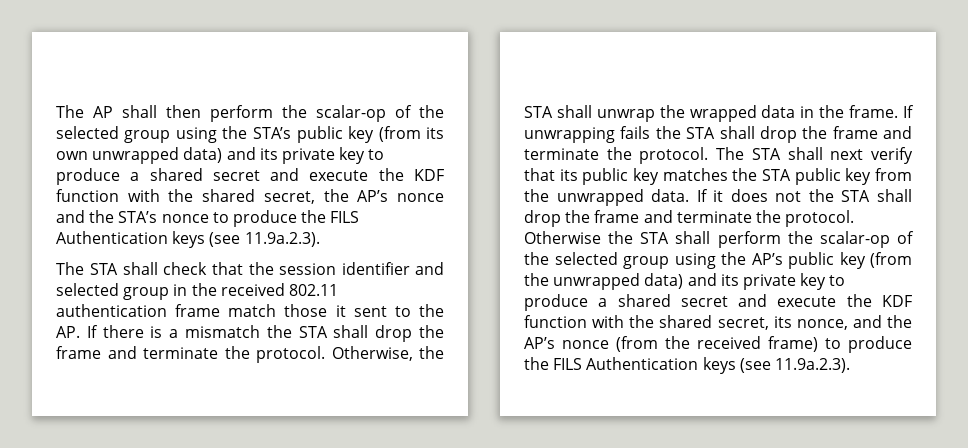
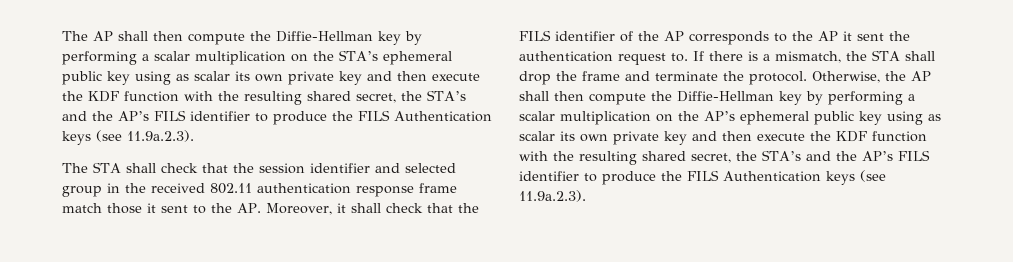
[210,105,444,122] [56,126,444,143] [56,147,385,164] [56,168,444,185] [56,189,445,204] [56,210,209,223] perform the scalar-op of the selected group using the STA’s public key (from its own unwrapped data) and its private key to produce a shared secret and execute the KDF function with the shared secret, the AP’s nonce and the STA’s nonce -> [188,31,422,45] [62,50,452,65] [62,71,480,85] [62,90,466,105] [62,110,250,121] compute the Diffie-Hellman key by performing a scalar multiplication on the STA’s ephemeral public key using as scalar its own private key and then execute the KDF function with the resulting shared secret, the STA’s and the AP’s FILS identifier
(167, 310) none -> [356,186,414,197] response
(80, 332) none -> [265,203,479,215] [519,30,910,45] [519,51,688,65] Moreover, it shall check that the FILS identifier of the AP corresponds to the AP it sent the authentication request to.
[184,325,260,338] mismatch -> [775,51,841,63] mismatch,
[524,105,914,122] [524,126,912,143] [524,147,913,164] [524,168,912,185] [524,189,912,206] [524,210,855,227] [524,231,914,248] [524,252,912,269] [524,273,846,290] [524,294,912,311] [524,315,912,330] [524,336,818,352] STA shall unwrap the wrapped data in the frame. If unwrapping fails the STA shall drop the frame and terminate the protocol. The STA shall next verify that its public key matches the STA public key from the unwrapped data. If it does not the STA shall drop the frame and terminate the protocol. Otherwise the STA shall perform the scalar-op of the selected group using the AP’s public key (from the unwrapped data) and its private key to produce a shared secret and execute the KDF function with the shared secret, its nonce, and the AP’s nonce (from the received frame) -> [911,71,931,81] [519,91,915,105] [519,111,941,125] [519,131,927,145] [519,150,930,165] [519,171,579,181] AP shall then compute the Diffie-Hellman key by performing a scalar multiplication on the AP’s ephemeral public key using as scalar its own private key and then execute the KDF function with the resulting shared secret, the STA’s and the AP’s FILS identifier

